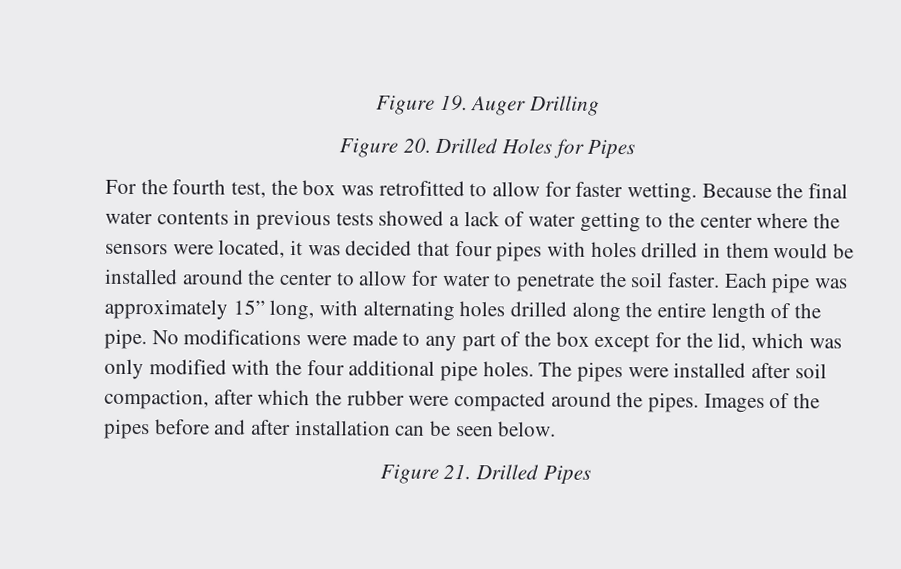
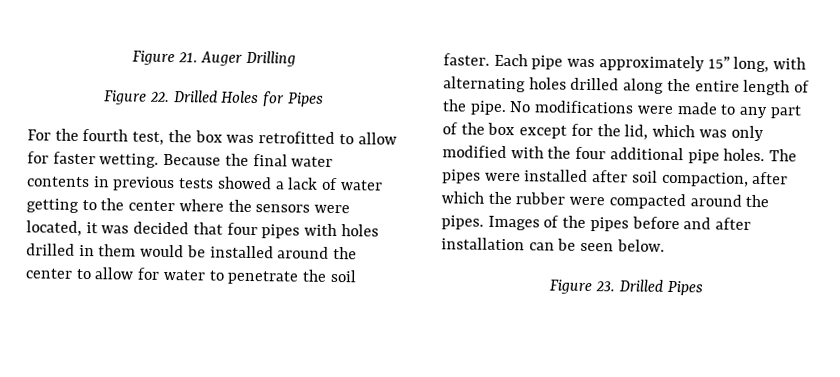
[375,94,468,115] Figure 19. -> [131,50,198,66] Figure 21.
[402,137,431,153] 20. -> [148,91,170,104] 22.
[443,463,472,480] 21. -> [595,281,616,293] 23.

